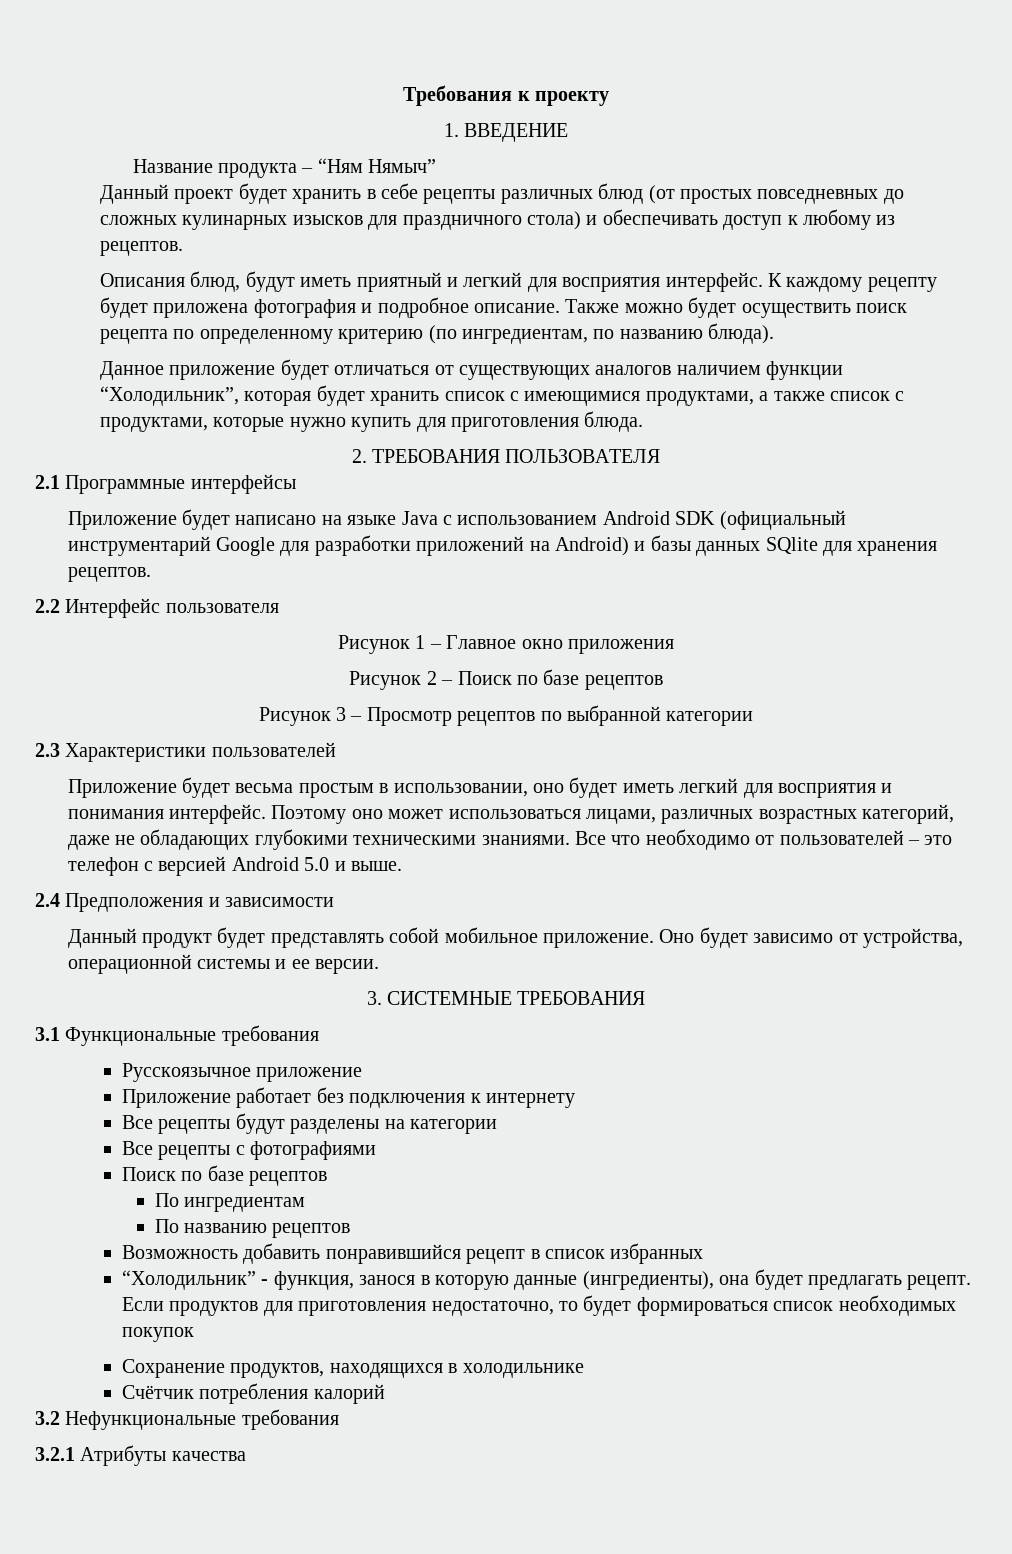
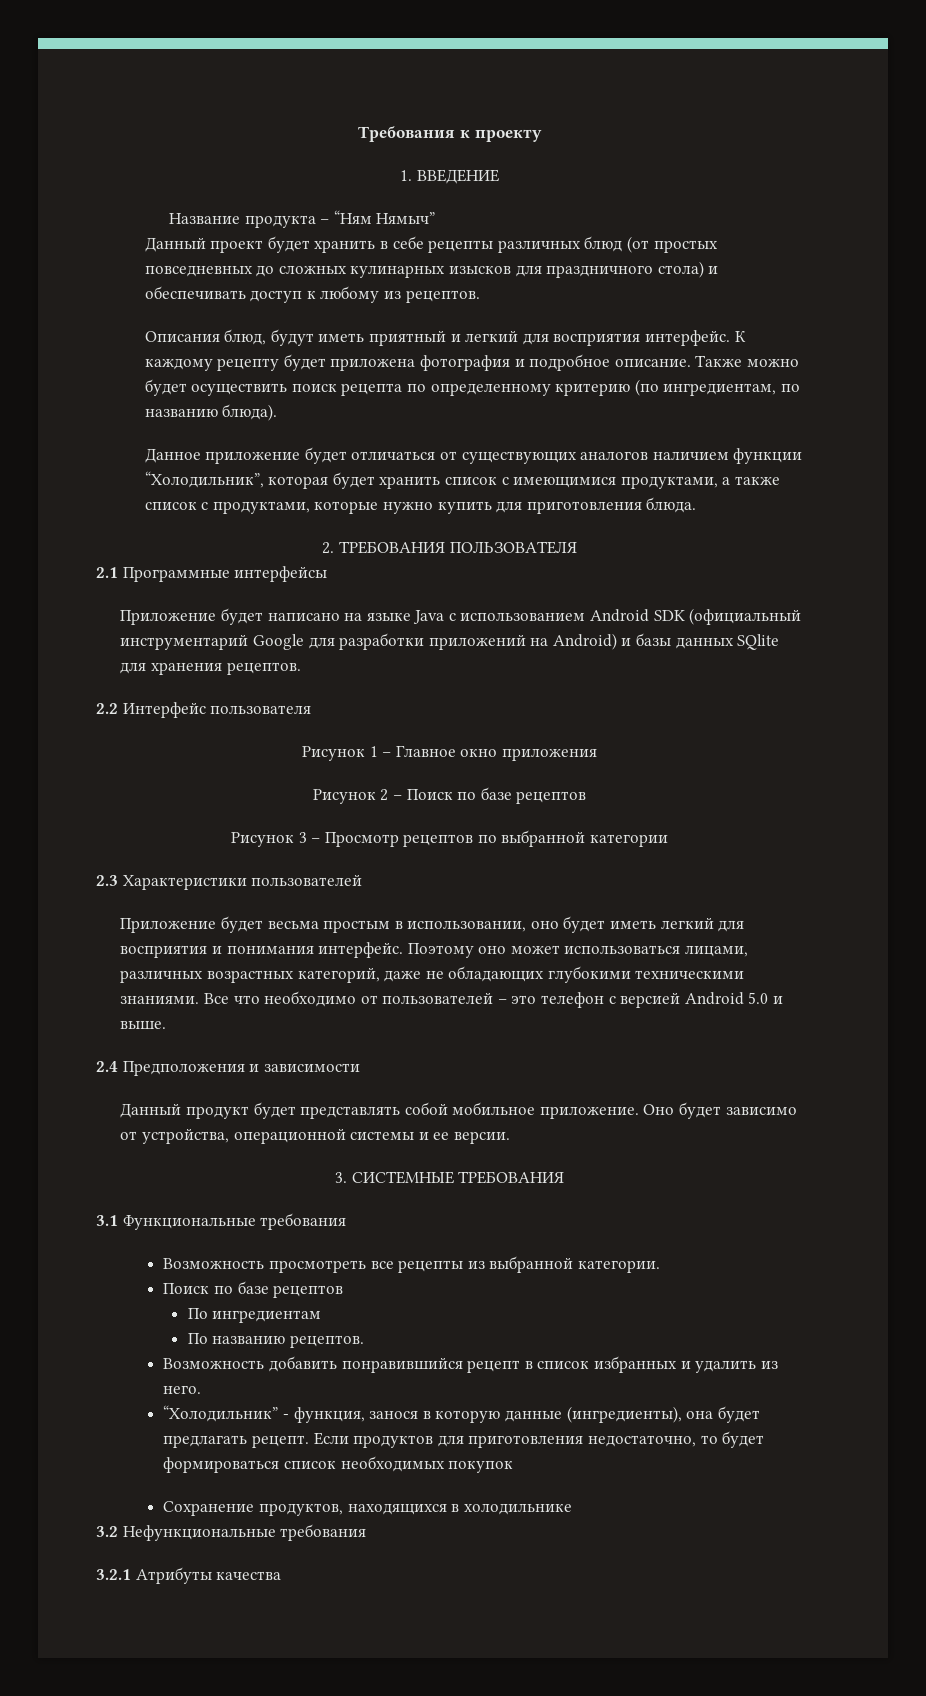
[122,1063,363,1082] [122,1087,576,1108] [122,1113,498,1134] [122,1141,377,1160] Русскоязычное приложение // Приложение работает без подключения к интернету // Все рецепты будут разделены на категории // Все рецепты с фотографиями -> [163,1256,660,1273] Возможность просмотреть все рецепты из выбранной категории.
[272,1223,351,1238] рецептов -> [289,1335,364,1348] рецептов.
(704, 1253) none -> [680,1360,778,1373] [163,1385,202,1394] и удалить из него.
[122,1383,385,1404] // Счётчик потребления калорий -> (572, 1509) none

